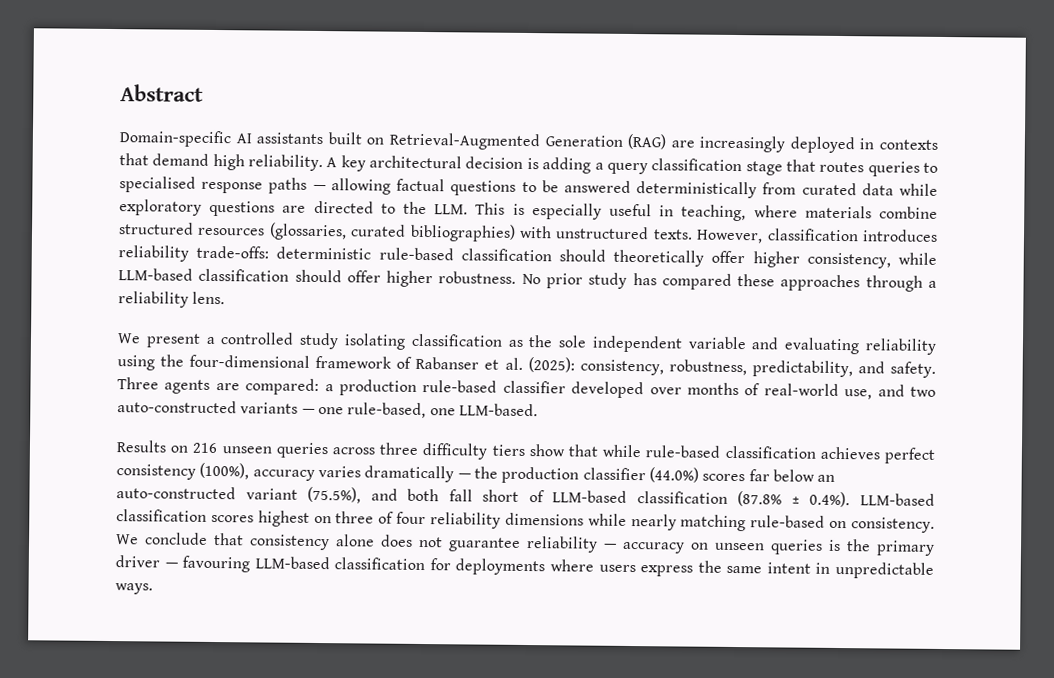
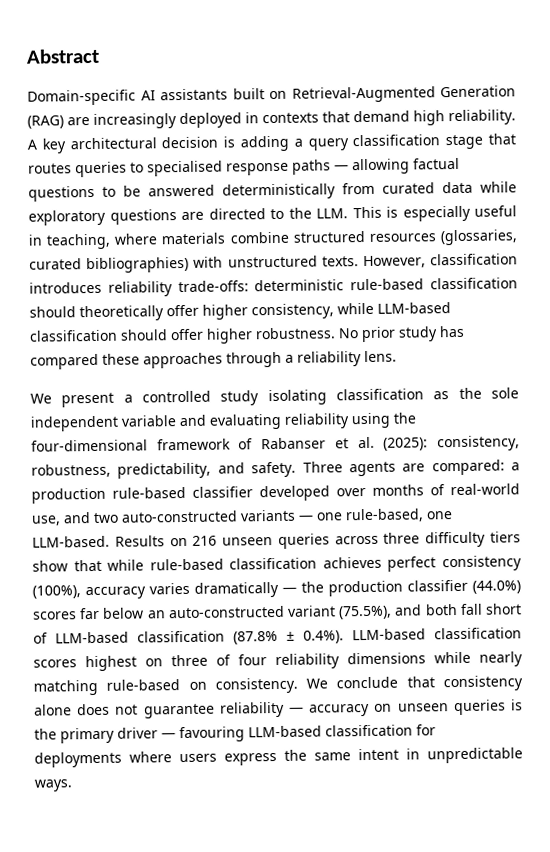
(538, 410) // -> (110, 541) none

